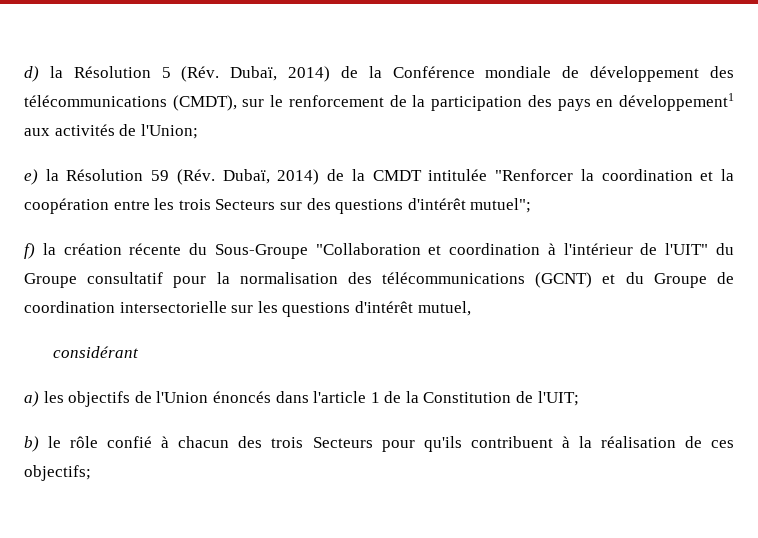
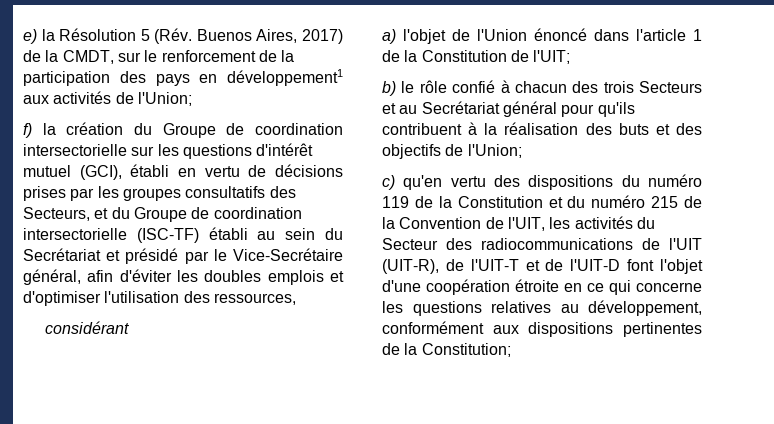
[24,66,39,82] d) -> [23,29,37,44] e)
[230,66,734,82] [24,95,237,111] Dubaï, 2014) de la Conférence mondiale de développement des télécommunications (CMDT), -> [196,29,343,44] [23,50,114,64] Buenos Aires, 2017) de la CMDT,
[24,169,735,185] [24,198,532,214] [24,243,734,259] [24,272,616,288] e) la Résolution 59 (Rév. Dubaï, 2014) de la CMDT intitulée "Renforcer la coordination et la coopération entre les trois Secteurs sur des questions d'intérêt mutuel"; // f) la création récente du Sous-Groupe "Collaboration et coordination à l'intérieur de l'UIT" du Groupe consultatif pour la normalisation des télécommunications (GCNT) et -> [23,122,124,138] f) la création
[417,301,471,316] mutuel, -> [23,164,343,180] [23,186,296,201] [23,207,302,222] [23,227,343,243] [23,248,343,264] [23,269,344,285] [23,291,296,306] mutuel (GCI), établi en vertu de décisions prises par les groupes consultatifs des Secteurs, et du Groupe de coordination intersectorielle (ISC-TF) établi au sein du Secrétariat et présidé par le Vice-Secrétaire général, afin d'éviter les doubles emplois et d'optimiser l'utilisation des ressources,
[43,391,131,407] les objectifs -> [403,29,446,44] l'objet
[212,391,271,403] énoncés -> [534,28,587,41] énoncé
(373, 442) none -> [382,101,557,117] et au Secrétariat général
[684,436,734,448] [24,465,91,481] de ces objectifs; -> [585,123,702,135] [382,144,522,159] [382,174,702,190] [382,195,702,208] [382,216,655,231] [382,238,702,250] [382,259,703,274] [382,279,702,295] [382,300,702,316] [382,321,702,337] [382,343,511,357] des buts et des objectifs de l'Union; // c) qu'en vertu des dispositions du numéro 119 de la Constitution et du numéro 215 de la Convention de l'UIT, les activités du Secteur des radiocommunications de l'UIT (UIT-R), de l'UIT-T et de l'UIT-D font l'objet d'une coopération étroite en ce qui concerne les questions relatives au développement, conformément aux dispositions pertinentes de la Constitution;

